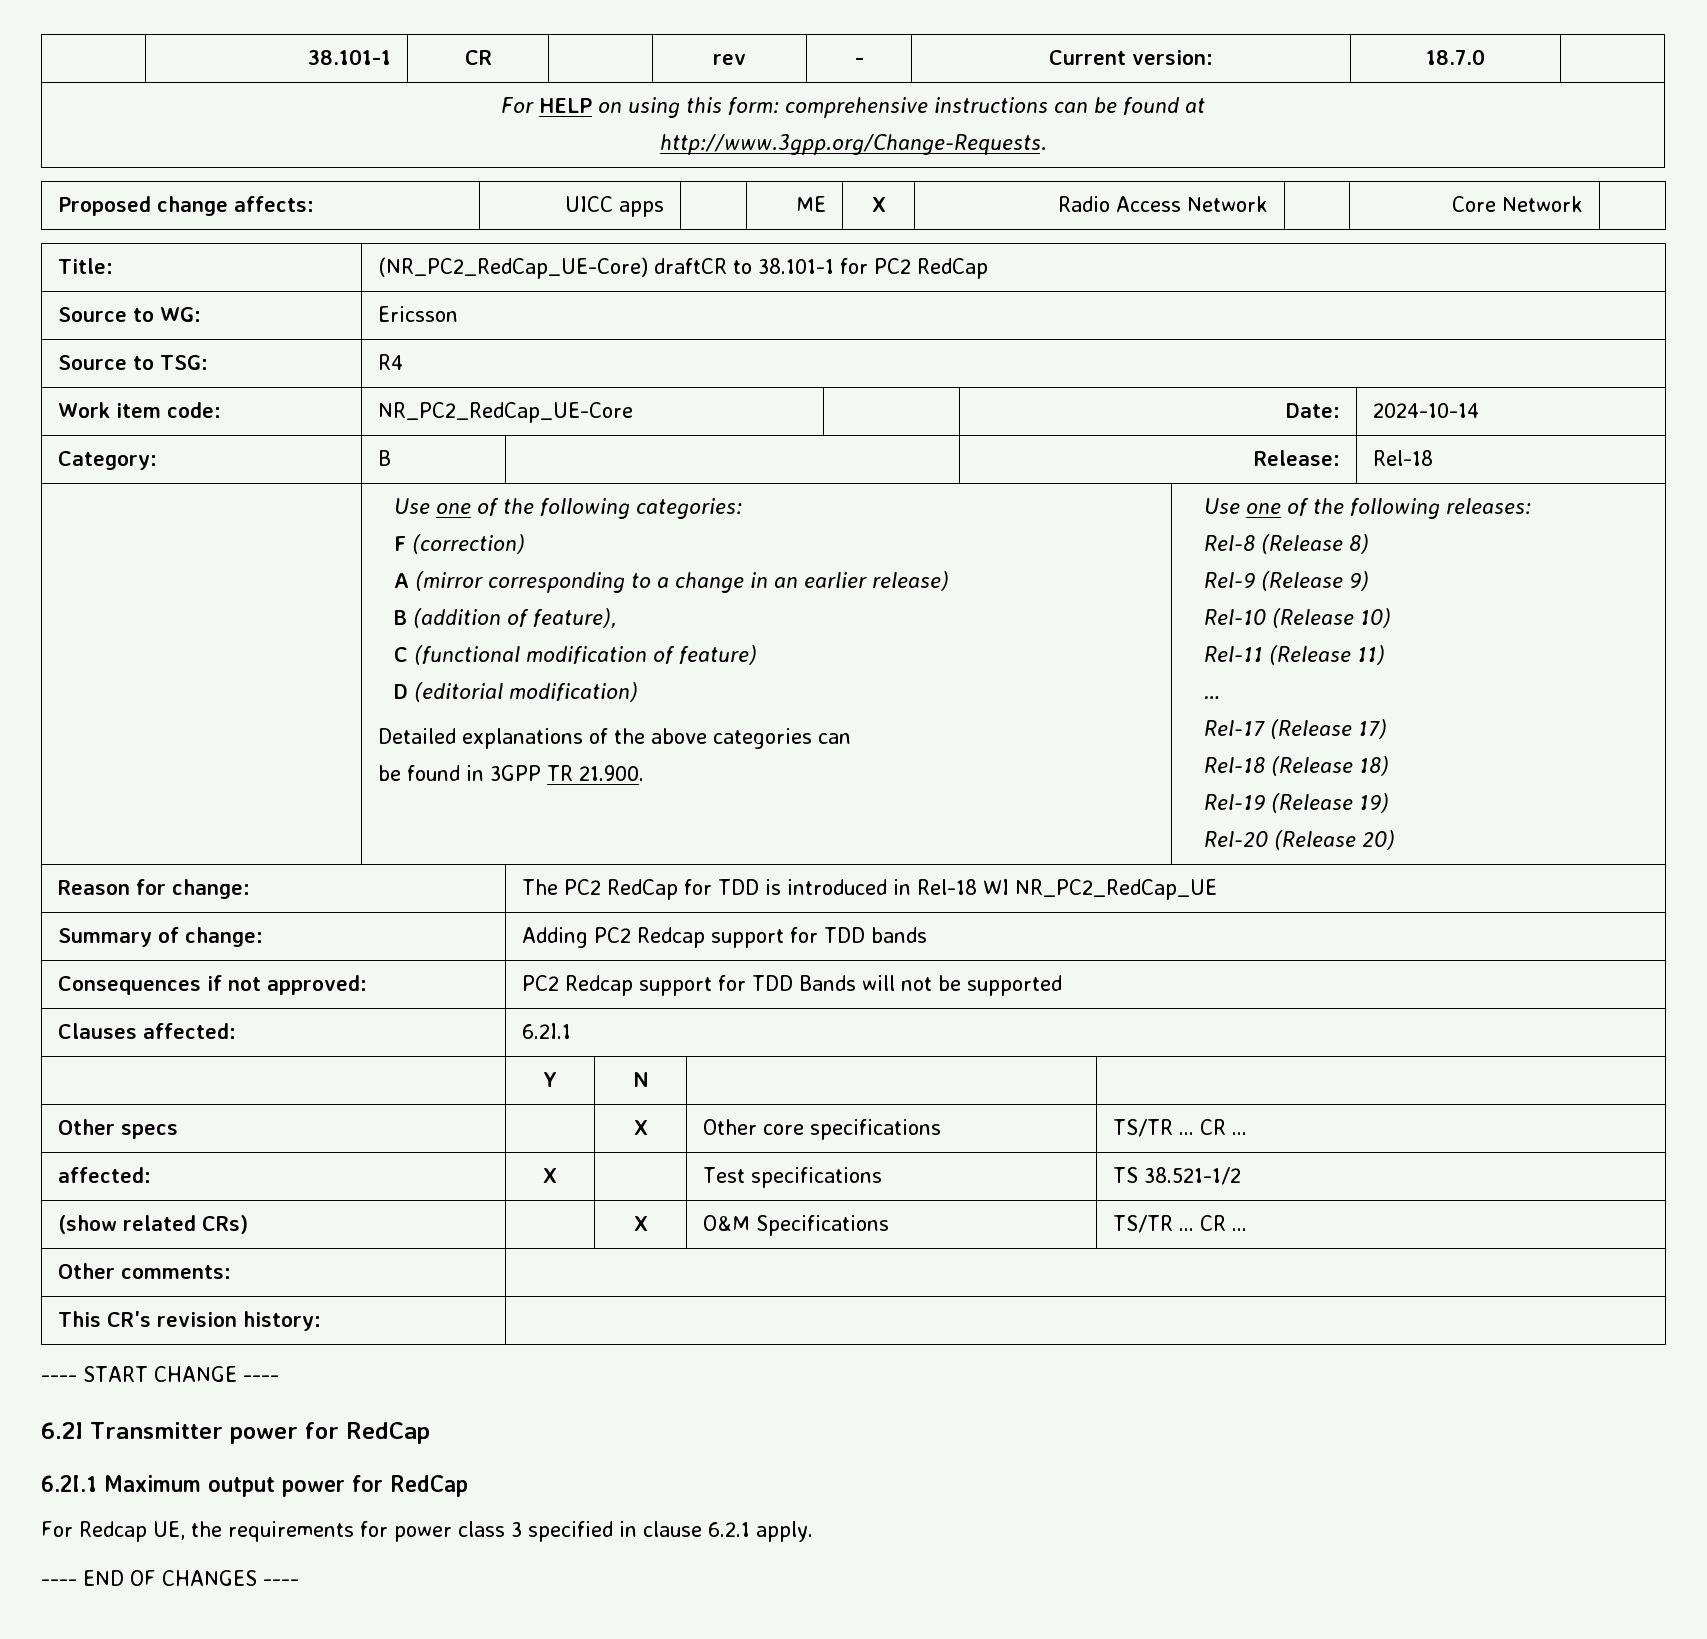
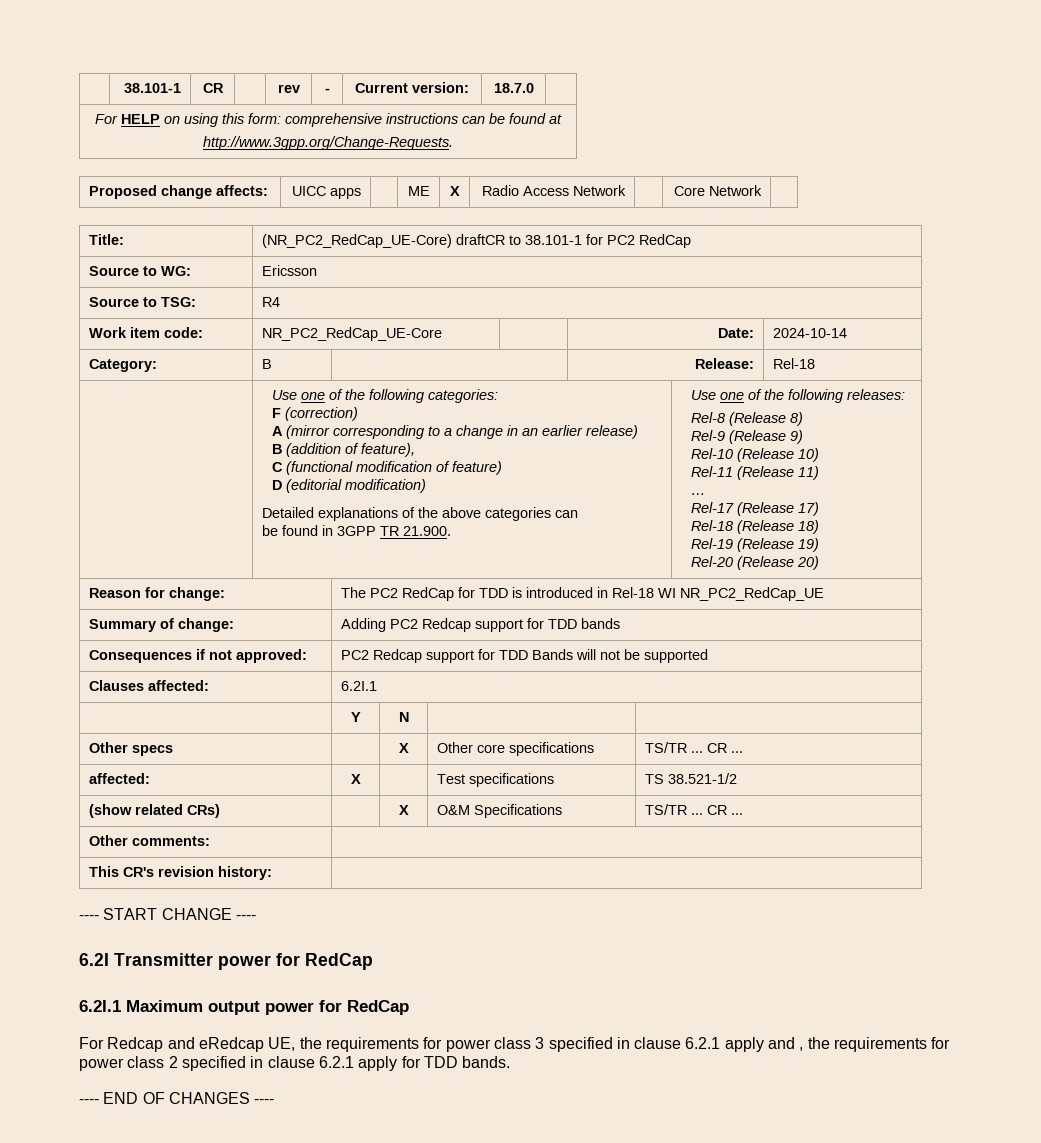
(147, 1531) none -> [167,1037,264,1052] and eRedcap
[755,1521,813,1542] apply. -> [724,1037,951,1052] [79,1056,511,1071] apply and , the requirements for power class 2 specified in clause 6.2.1 apply for TDD bands.

